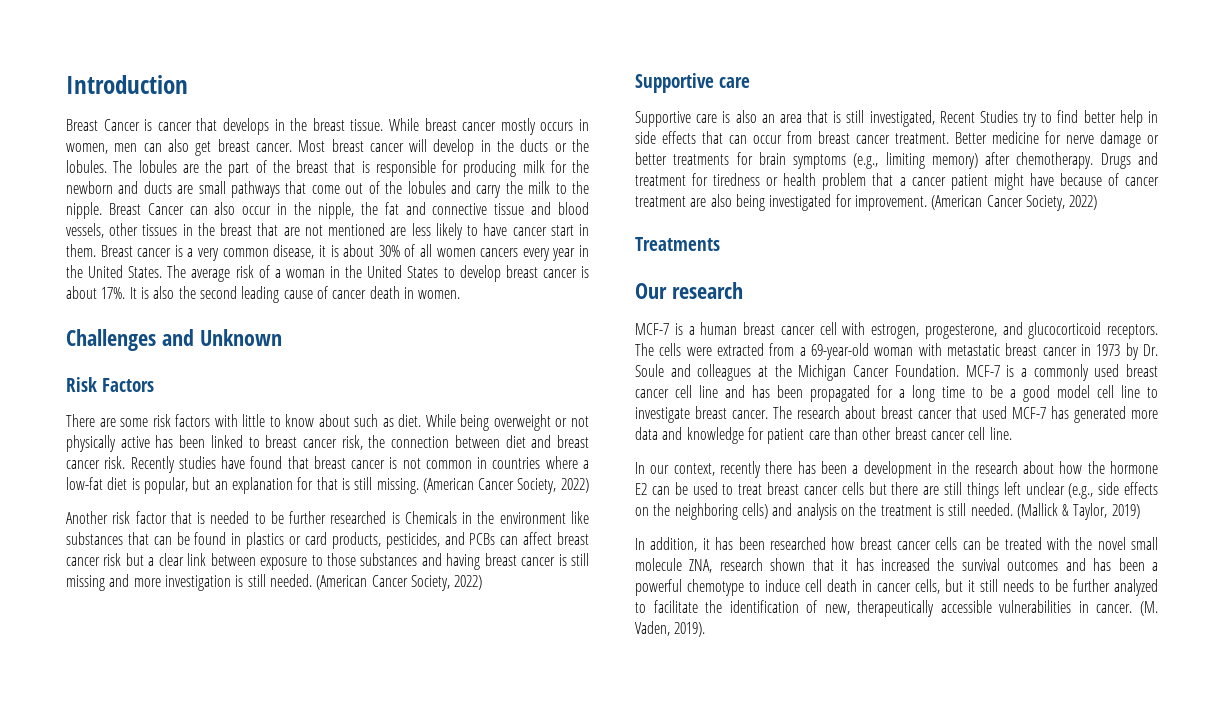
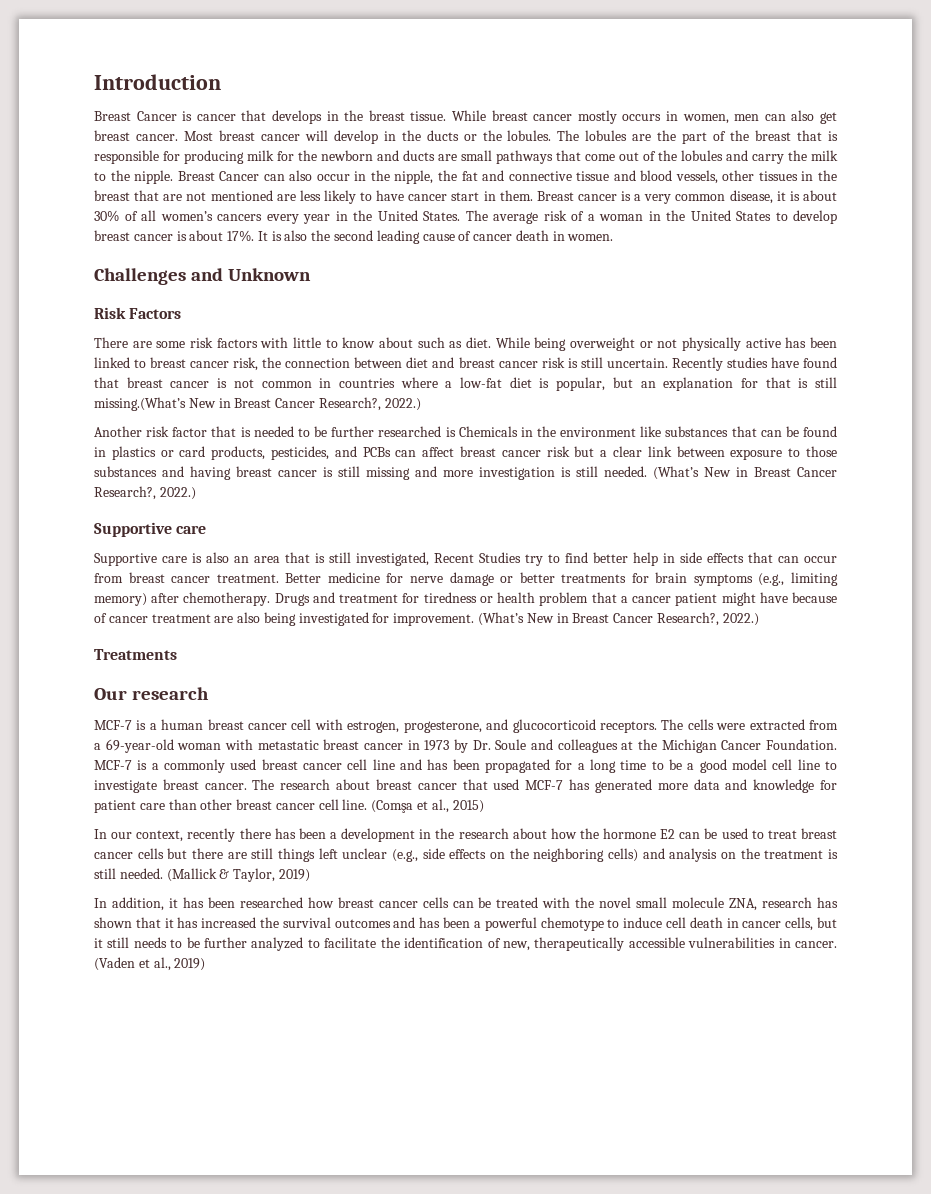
[436,248,476,257] women -> [160,211,213,221] women’s
[104,456,126,469] risk. -> [541,357,668,368] risk is still uncertain.
[376,478,589,494] missing. (American Cancer Society, 2022) -> [94,397,421,411] missing.(What’s New in Breast Cancer Research?, 2022.)
[316,575,483,591] (American Cancer Society, 2022) -> [653,466,837,480] [94,486,196,500] (What’s New in Breast Cancer Research?, 2022.)
[931,195,1098,211] (American Cancer Society, 2022) -> [478,612,759,626] (What’s New in Breast Cancer Research?, 2022.)
(1012, 433) none -> [371,799,484,813] (Comşa et al., 2015)
(763, 564) none -> [817,897,839,908] has
[1140,601,1158,616] [635,621,706,637] (M. Vaden, 2019). -> [94,957,206,971] (Vaden et al., 2019)

